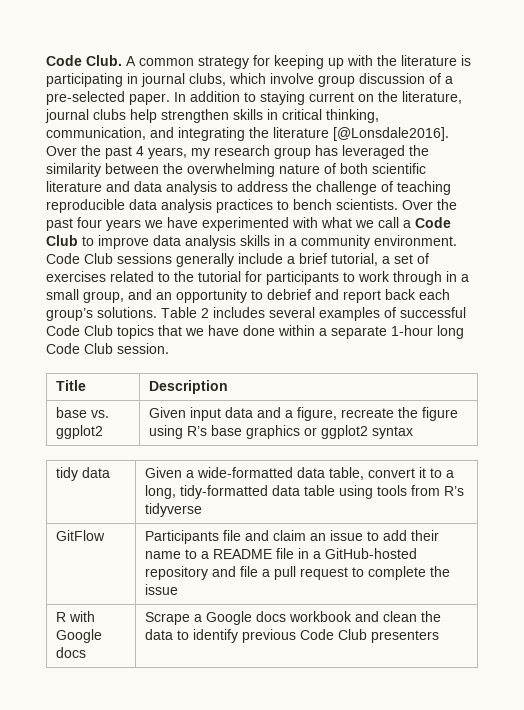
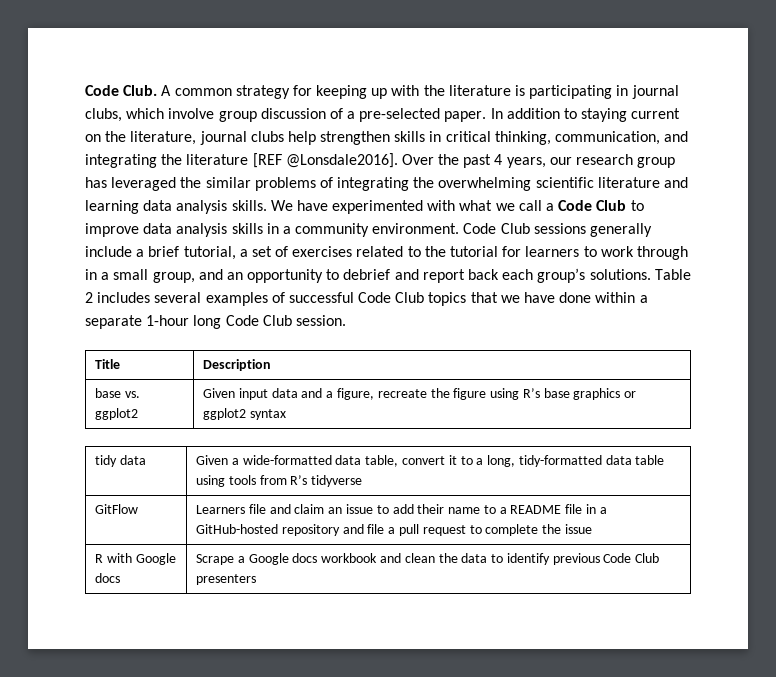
[333,127,449,141] [@Lonsdale2016]. -> [252,153,398,168] [REF @Lonsdale2016].
[191,148,210,159] my -> [549,157,572,165] our
[46,163,368,177] similarity between the overwhelming nature of both -> [205,177,532,191] similar problems of integrating the overwhelming
[134,181,451,195] [46,199,457,213] [46,217,163,231] data analysis to address the challenge of teaching reproducible data analysis practices to bench scientists. Over the past four years we -> [85,200,293,214] learning data analysis skills. We
[266,271,339,285] participants -> [525,246,580,257] learners
[145,530,220,544] Participants -> [196,505,246,514] Learners

